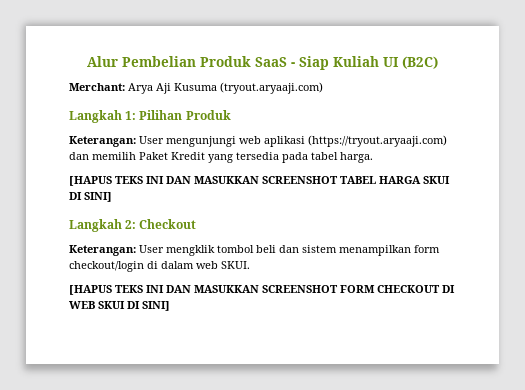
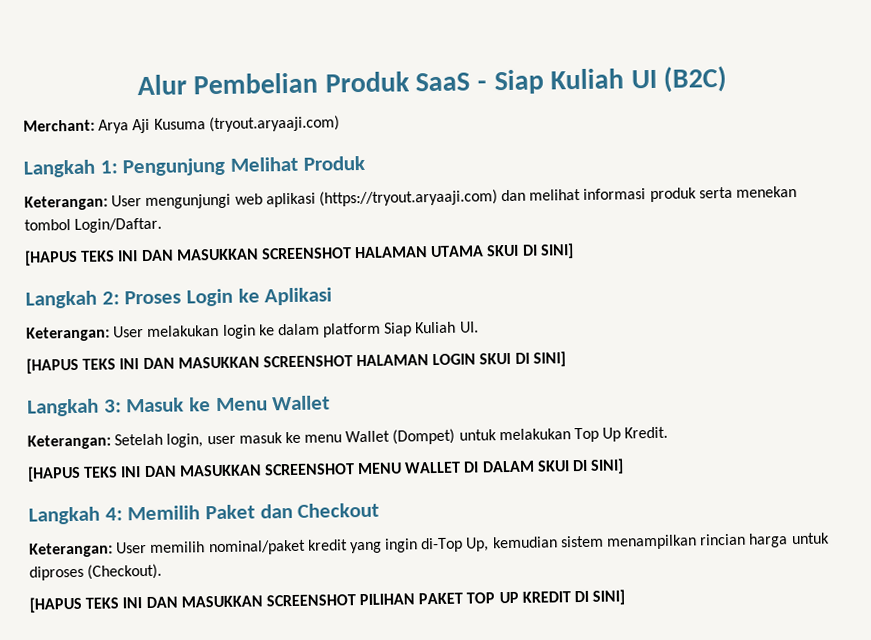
[139,110,183,120] Pilihan -> [122,156,299,177] Pengunjung Melihat
[92,152,373,163] [69,176,421,186] memilih Paket Kredit yang tersedia pada tabel harga. // [HAPUS TEKS INI DAN MASUKKAN SCREENSHOT TABEL HARGA -> [529,186,798,203] [24,217,163,233] [25,245,485,266] melihat informasi produk serta menekan tombol Login/Daftar. // [HAPUS TEKS INI DAN MASUKKAN SCREENSHOT HALAMAN UTAMA
[139,219,197,229] [69,245,440,256] [69,261,250,272] [69,285,455,295] [69,301,170,311] Checkout // Keterangan: User mengklik tombol beli dan sistem menampilkan form checkout/login di dalam web SKUI. // [HAPUS TEKS INI DAN MASUKKAN SCREENSHOT FORM CHECKOUT DI WEB SKUI DI SINI] -> [124,287,333,307] [26,321,479,342] [26,351,566,374] [27,395,331,417] [27,426,669,450] [27,458,625,482] [28,502,380,525] [29,532,830,558] [29,563,163,581] [29,589,626,613] Proses Login ke Aplikasi // Keterangan: User melakukan login ke dalam platform Siap Kuliah UI. // [HAPUS TEKS INI DAN MASUKKAN SCREENSHOT HALAMAN LOGIN SKUI DI SINI] // Langkah 3: Masuk ke Menu Wallet // Keterangan: Setelah login, user masuk ke menu Wallet (Dompet) untuk melakukan Top Up Kredit. // [HAPUS TEKS INI DAN MASUKKAN SCREENSHOT MENU WALLET DI DALAM SKUI DI SINI] // Langkah 4: Memilih Paket dan Checkout // Keterangan: User memilih nominal/paket kredit yang ingin di-Top Up, kemudian sistem menampilkan rincian harga untuk diproses (Checkout). // [HAPUS TEKS INI DAN MASUKKAN SCREENSHOT PILIHAN PAKET TOP UP KREDIT DI SINI]

